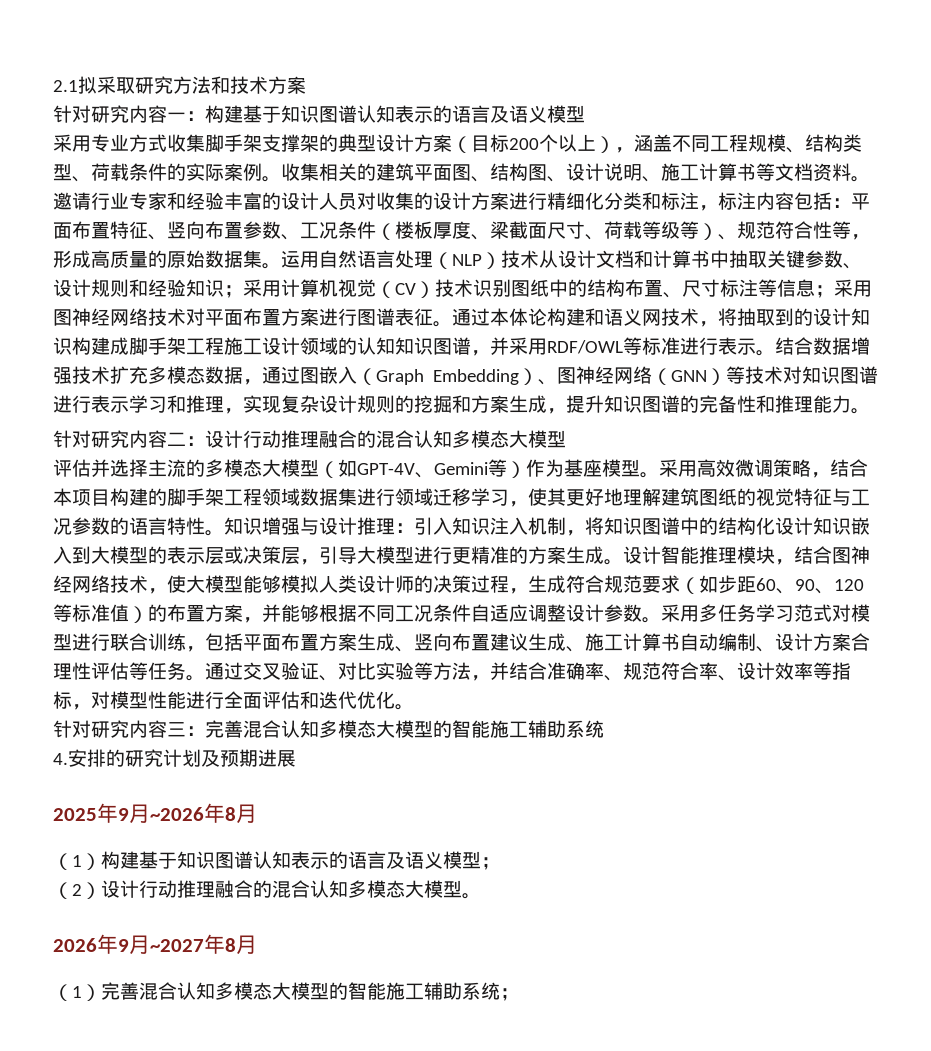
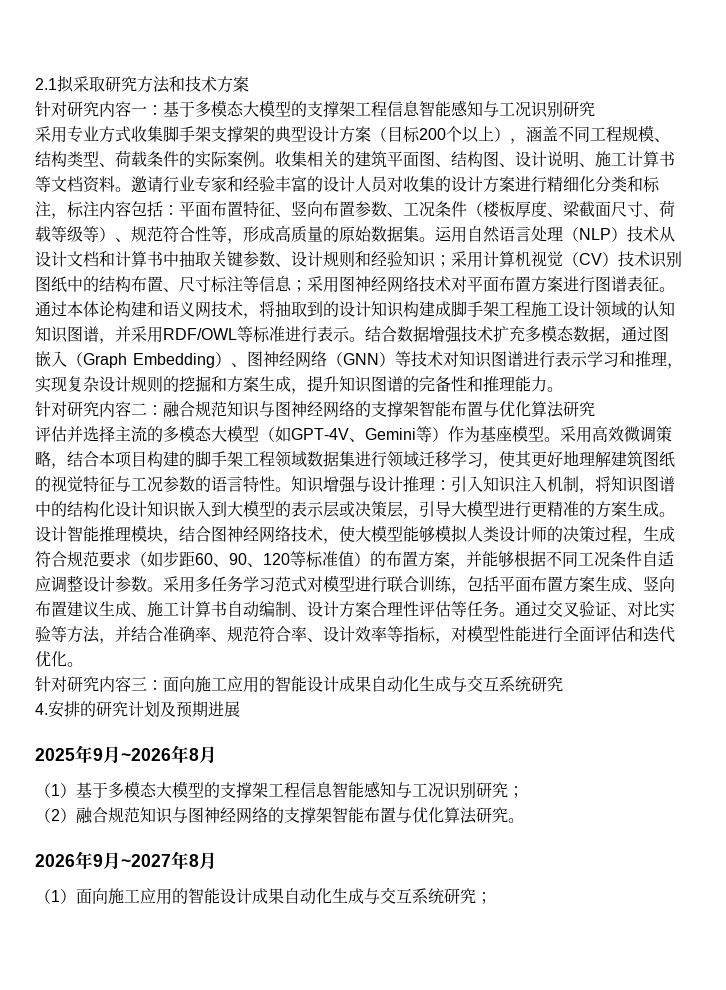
[205,105,585,123] 构建基于知识图谱认知表示的语言及语义模型 -> [163,100,595,118] 基于多模态大模型的支撑架工程信息智能感知与工况识别研究
[205,430,566,448] 设计行动推理融合的混合认知多模态大模型 -> [163,401,595,418] 融合规范知识与图神经网络的支撑架智能布置与优化算法研究
[205,720,604,738] 完善混合认知多模态大模型的智能施工辅助系统 -> [163,675,563,693] 面向施工应用的智能设计成果自动化生成与交互系统研究
[101,851,500,870] [53,880,462,899] 构建基于知识图谱认知表示的语言及语义模型； // （2）设计行动推理融合的混合认知多模态大模型 -> [76,781,524,799] [35,807,508,824] 基于多模态大模型的支撑架工程信息智能感知与工况识别研究； // （2）融合规范知识与图神经网络的支撑架智能布置与优化算法研究
[101,982,500,1000] 完善混合认知多模态大模型的智能施工辅助系统 -> [76,887,476,905] 面向施工应用的智能设计成果自动化生成与交互系统研究

